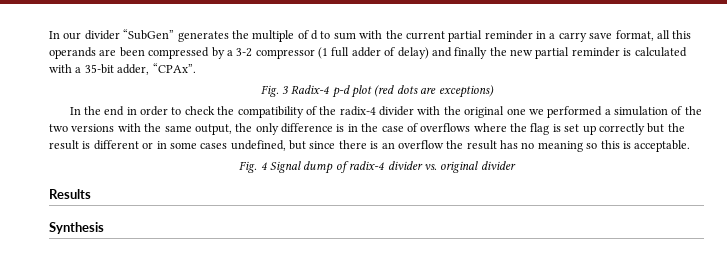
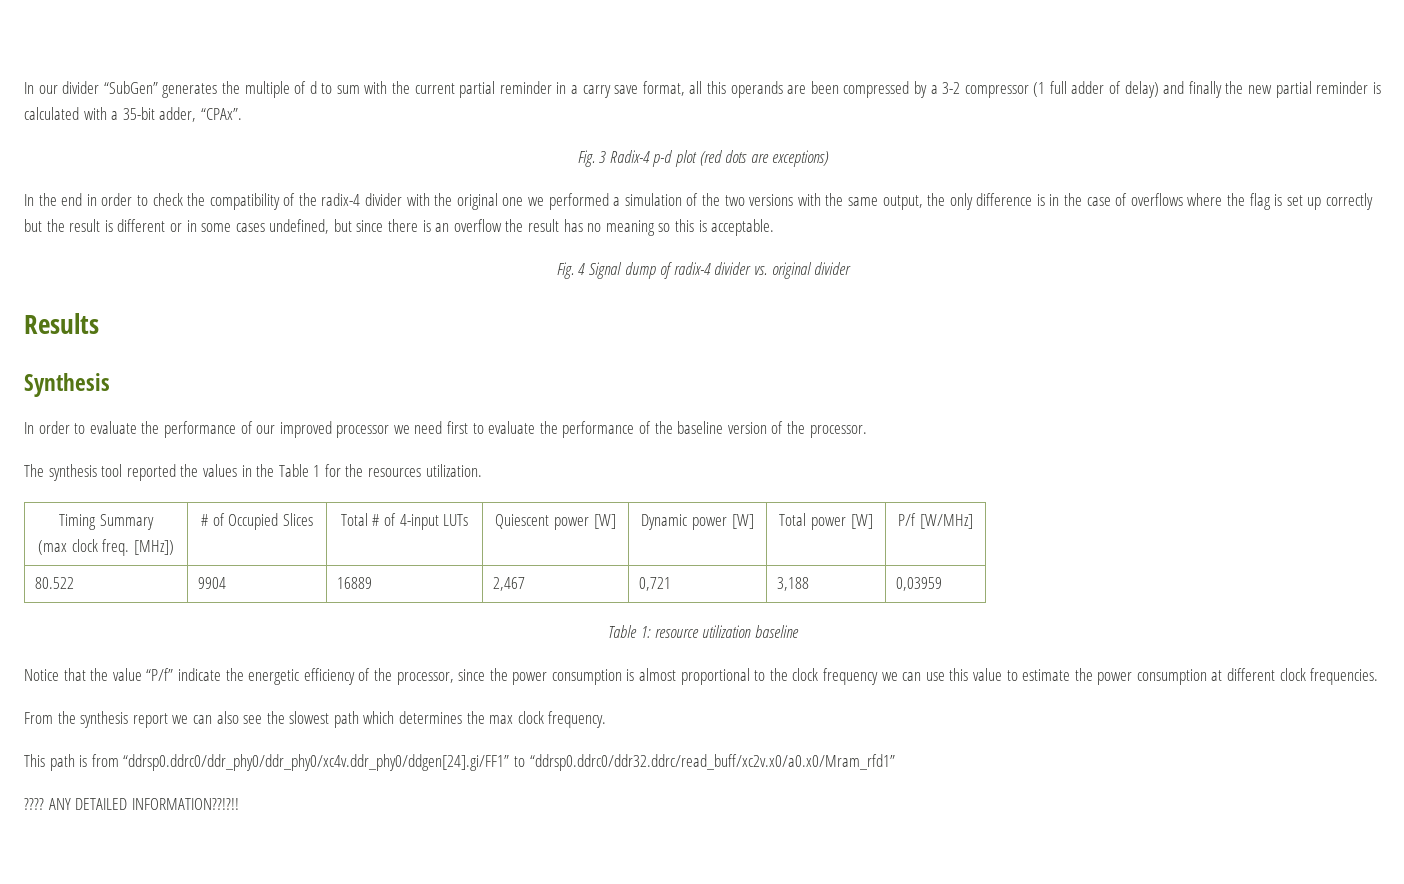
(104, 228) none -> [24,421,867,438] [24,464,482,481] [59,514,154,530] [38,539,174,556] [201,513,313,530] [340,513,469,530] [495,514,616,530] [641,514,754,530] [779,513,873,530] [898,513,973,529] [35,577,75,589] [198,577,227,589] [337,577,373,589] [493,577,526,591] [639,577,672,591] [777,577,810,591] [896,577,943,591] [608,625,799,638] [24,668,1379,685] [24,711,607,728] [24,754,895,771] [24,798,239,810] // In order to evaluate the performance of our improved processor we need first to evaluate the performance of the baseline version of the processor. // The synthesis tool reported the values in the Table 1 for the resources utilization. // Timing Summary // (max clock freq. [MHz]) | # of Occupied Slices | Total # of 4-input LUTs | Quiescent power [W] | Dynamic power [W] | Total power [W] | P/f [W/MHz] // 80.522 | 9904 | 16889 | 2,467 | 0,721 | 3,188 | 0,03959 // Table 1: resource utilization baseline // Notice that the value “P/f” indicate the energetic efficiency of the processor, since the power consumption is almost proportional to the clock frequency we can use this value to estimate the power consumption at different clock frequencies. // From the synthesis report we can also see the slowest path which determines the max clock frequency. // This path is from “ddrsp0.ddrc0/ddr_phy0/ddr_phy0/xc4v.ddr_phy0/ddgen[24].gi/FF1” to “ddrsp0.ddrc0/ddr32.ddrc/read_buff/xc2v.x0/a0.x0/Mram_rfd1” // ???? ANY DETAILED INFORMATION??!?!!

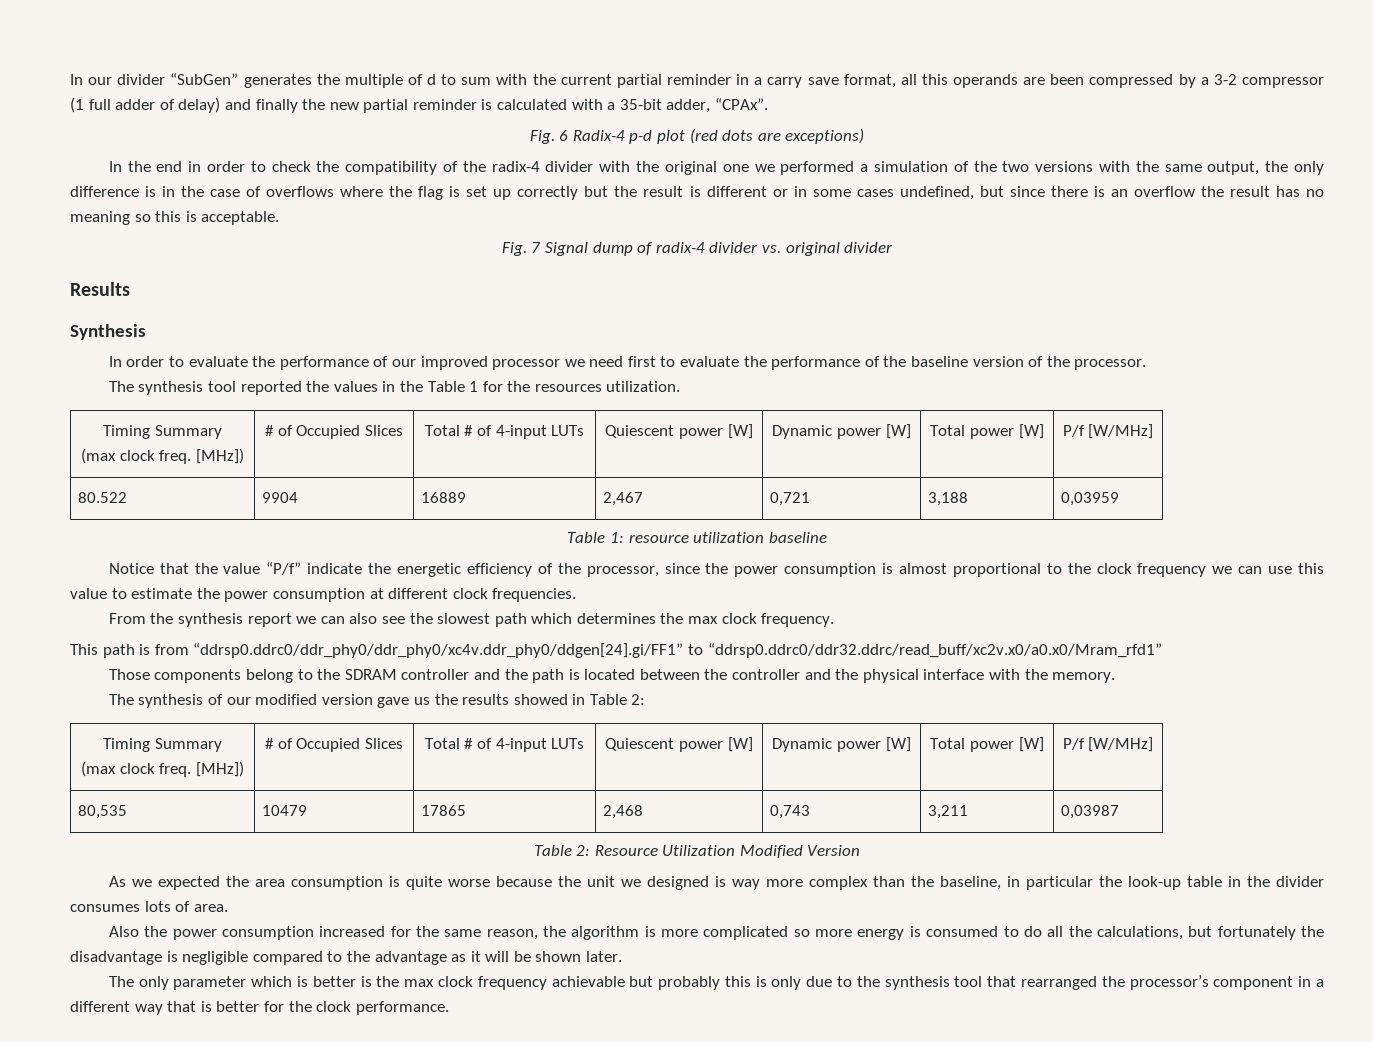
[599,151,607,163] 3 -> [559,130,569,141] 6
[578,263,586,275] 4 -> [531,242,542,253] 7
[24,798,239,810] ???? ANY DETAILED INFORMATION??!?!! -> [108,669,1116,683] [108,694,646,708] [103,738,222,752] [81,761,244,777] [265,738,403,752] [424,738,585,752] [605,737,753,752] [772,737,911,752] [930,737,1044,752] [1062,737,1154,752] [78,805,128,819] [262,805,308,816] [421,805,467,816] [603,805,644,819] [770,805,811,819] [928,805,969,819] [1061,805,1120,819] [533,845,861,858] [108,876,1325,890] [70,901,228,912] [108,926,1325,940] [70,951,623,965] [108,975,1324,990] [70,1001,449,1015] Those components belong to the SDRAM controller and the path is located between the controller and the physical interface with the memory. // The synthesis of our modified version gave us the results showed in Table 2: // Timing Summary // (max clock freq. [MHz]) | # of Occupied Slices | Total # of 4-input LUTs | Quiescent power [W] | Dynamic power [W] | Total power [W] | P/f [W/MHz] // 80,535 | 10479 | 17865 | 2,468 | 0,743 | 3,211 | 0,03987 // Table 2: Resource Utilization Modified Version // As we expected the area consumption is quite worse because the unit we designed is way more complex than the baseline, in particular the look-up table in the divider consumes lots of area. // Also the power consumption increased for the same reason, the algorithm is more complicated so more energy is consumed to do all the calculations, but fortunately the disadvantage is negligible compared to the advantage as it will be shown later. // The only parameter which is better is the max clock frequency achievable but probably this is only due to the synthesis tool that rearranged the processor’s component in a different way that is better for the clock performance.

